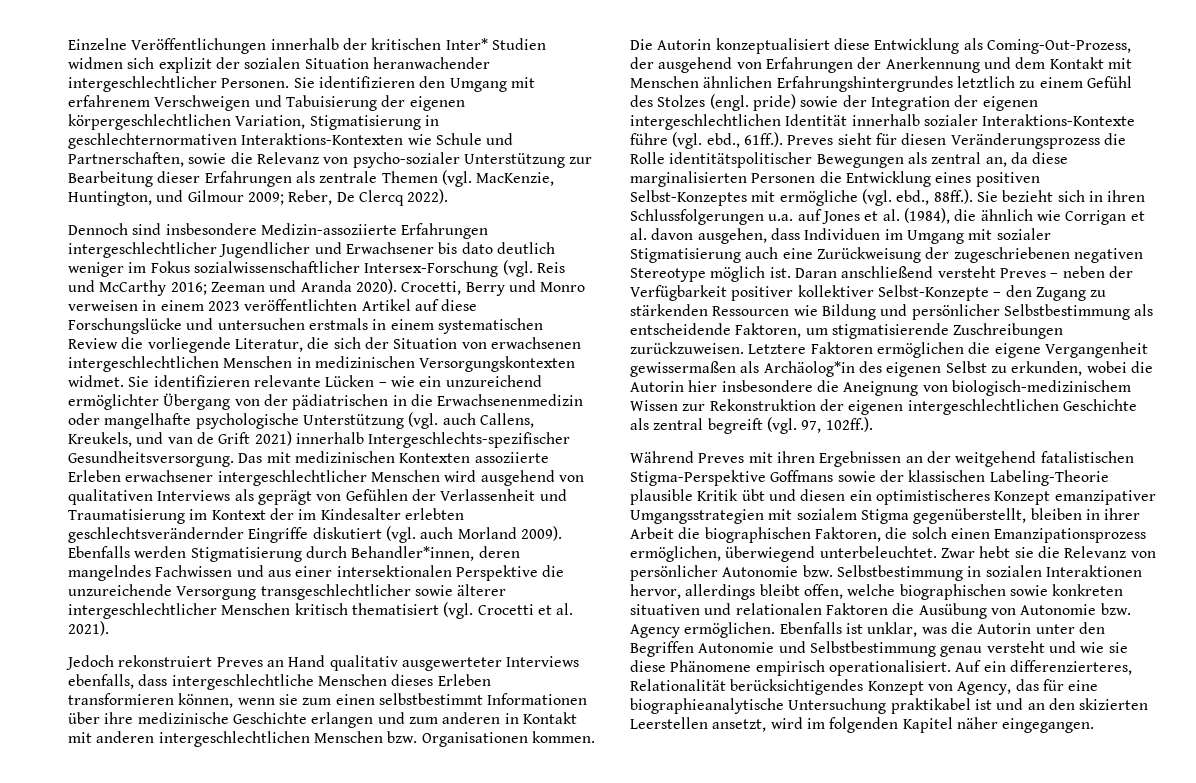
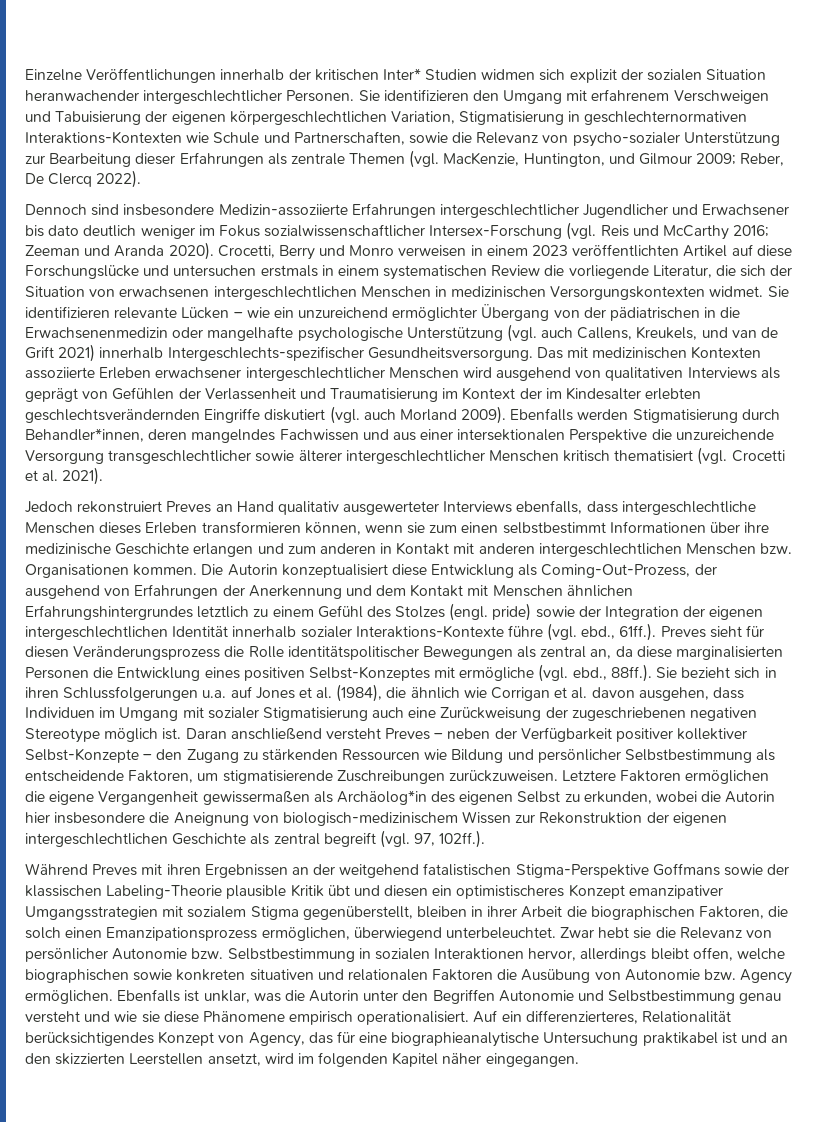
[68,527,244,543] geschlechtsverändernder -> [25,409,200,423] geschlechtsverändernden
[1079,698,1149,710] skizierten -> [55,1053,126,1065] skizzierten

